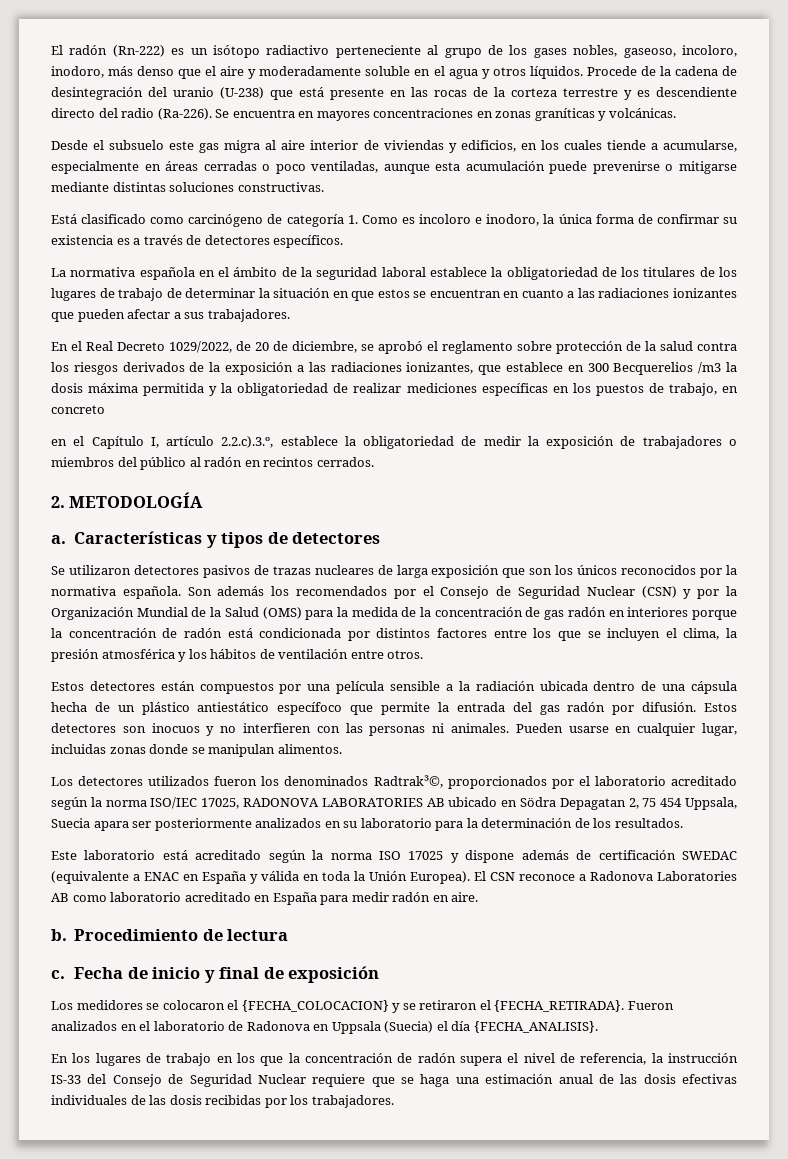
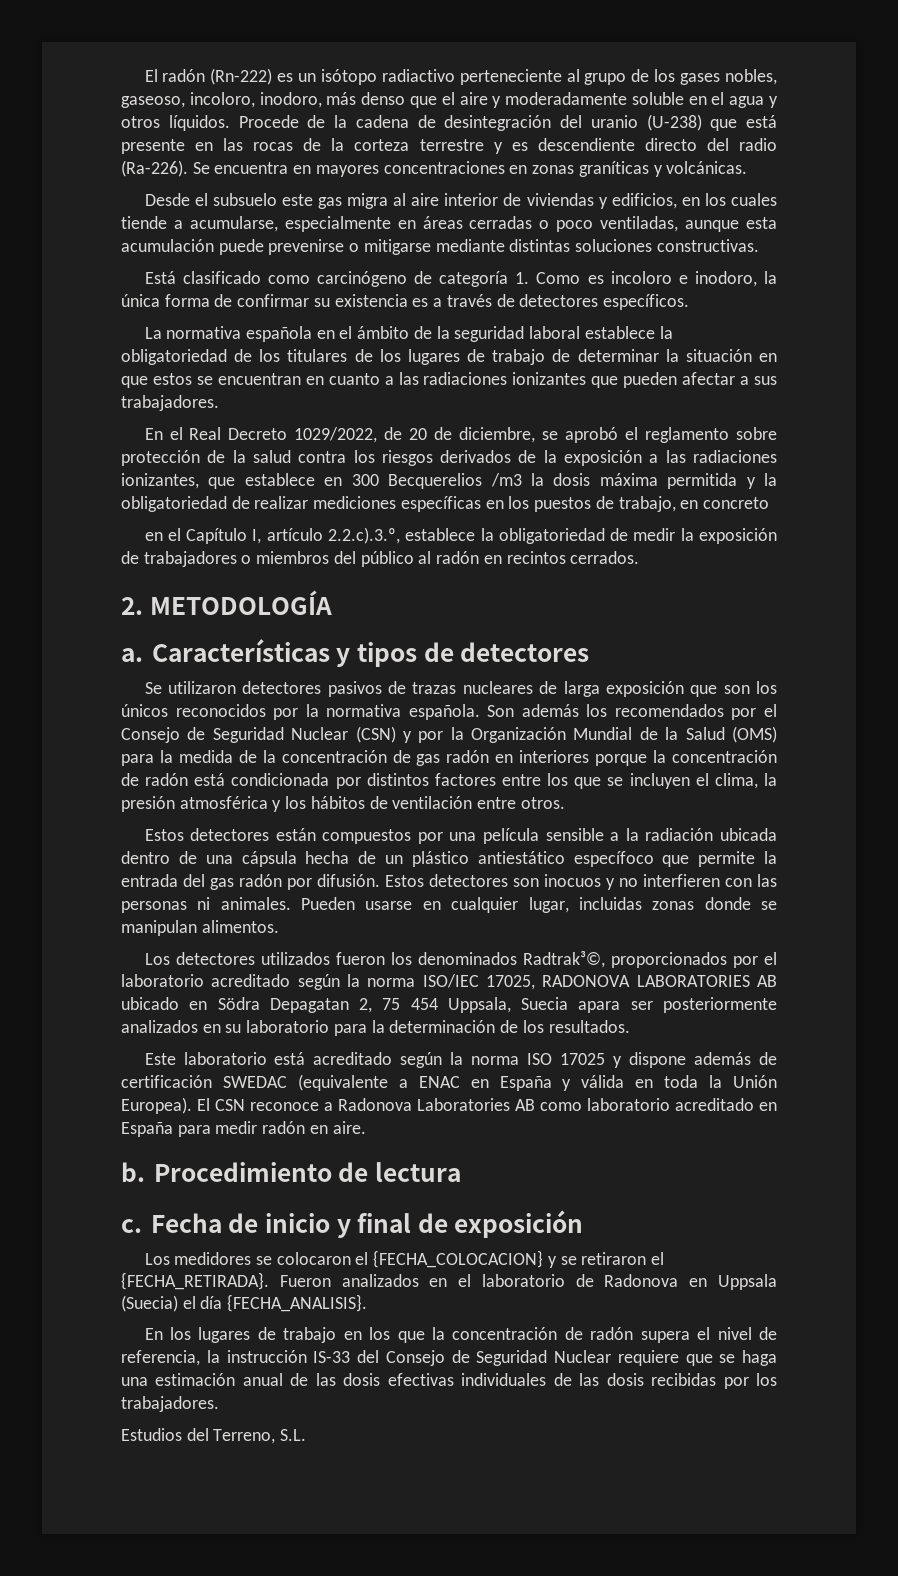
(394, 1101) none -> [121,1428,307,1444] // Estudios del Terreno, S.L.

